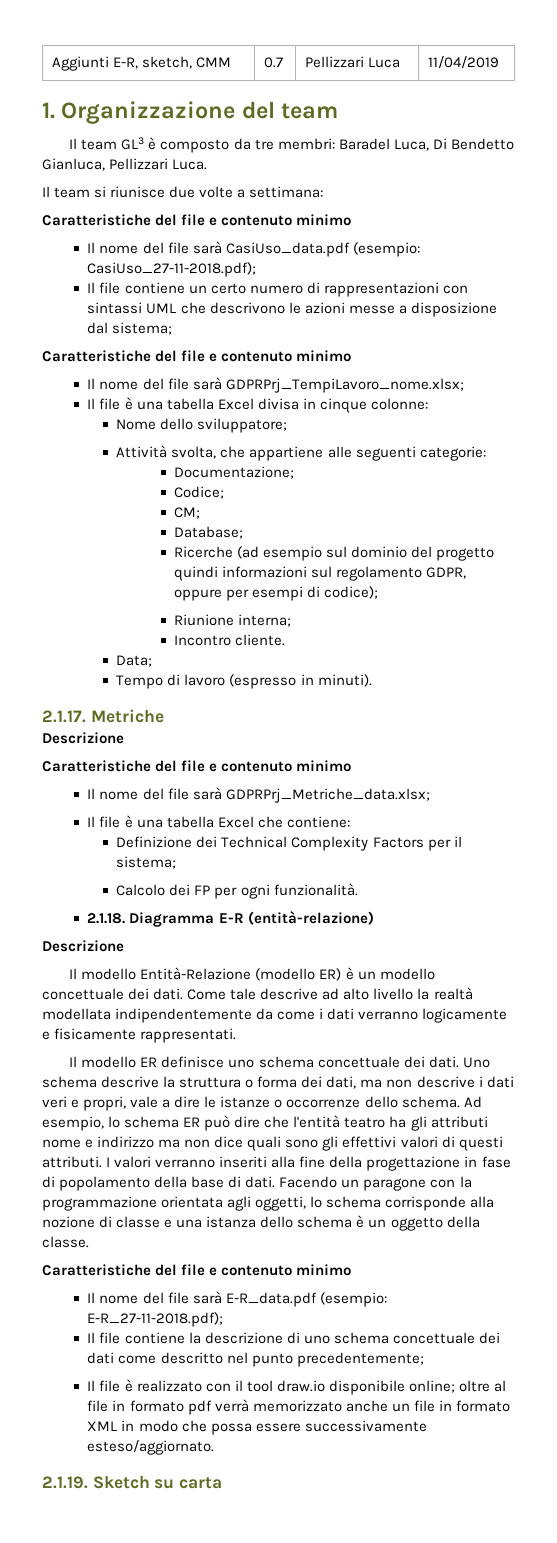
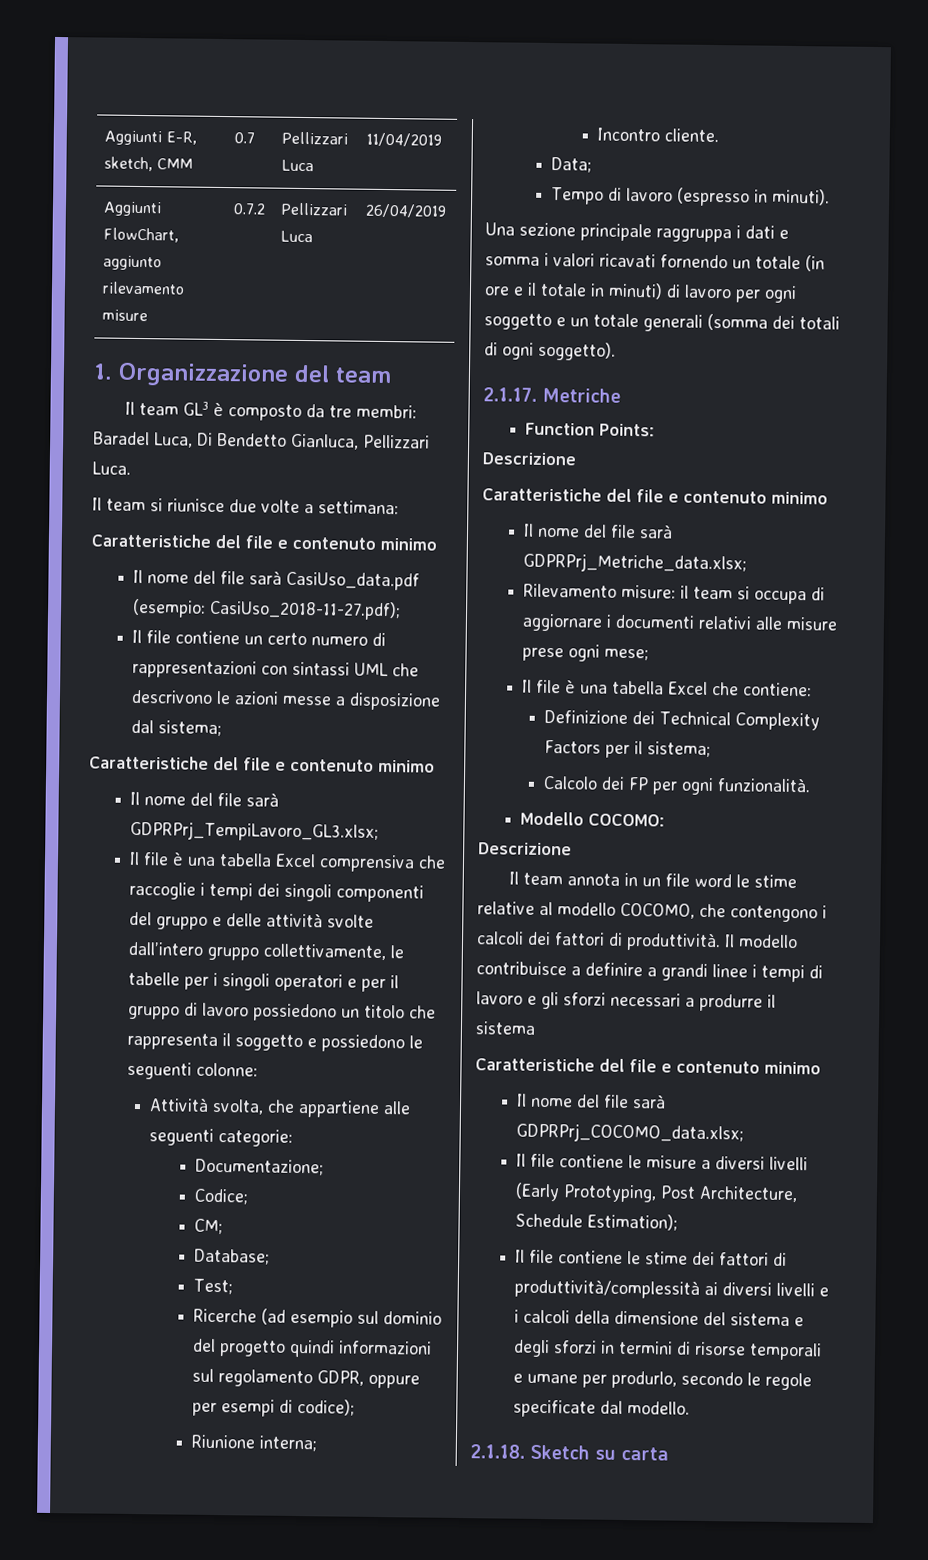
(500, 62) none -> [102,201,162,217] [102,227,179,243] [102,255,162,271] [101,281,185,295] [101,309,148,322] [232,203,266,215] [279,202,348,216] [279,230,313,243] [364,203,447,218] // Aggiunti FlowChart, aggiunto rilevamento misure | 0.7.2 | Pellizzari Luca | 26/04/2019
[87,262,257,277] CasiUso_27-11-2018.pdf); -> [209,599,402,621] CasiUso_2018-11-27.pdf);
[225,378,464,393] [87,397,428,413] [116,418,288,433] GDPRPrj_TempiLavoro_nome.xlsx; // Il file è una tabella Excel divisa in cinque colonne: // Nome dello sviluppatore; -> [130,820,380,842] [129,851,447,873] [129,881,425,903] [129,911,375,930] [128,941,405,961] [128,971,400,993] [128,1002,437,1022] [127,1032,424,1053] [127,1061,259,1080] GDPRPrj_TempiLavoro_GL3.xlsx; // Il file è una tabella Excel comprensiva che raccoglie i tempi dei singoli componenti del gruppo e delle attività svolte dall’intero gruppo collettivamente, le tabelle per i singoli operatori e per il gruppo di lavoro possiedono un titolo che rappresenta il soggetto e possiedono le seguenti colonne:
(244, 532) none -> [193,1278,234,1295] // Test;
(372, 680) none -> [485,222,789,243] [485,252,825,272] [484,282,797,304] [484,313,840,332] [484,341,616,361] // Una sezione principale raggruppa i dati e somma i valori ricavati fornendo un totale (in ore e il totale in minuti) di lavoro per ogni soggetto e un totale generali (somma dei totali di ogni soggetto).
(164, 716) none -> [525,422,656,437] // Function Points:
(430, 795) none -> [523,583,826,605] [522,613,839,632] [522,644,650,662] // Rilevamento misure: il team si occupa di aggiornare i documenti relativi alle misure prese ogni mese;
[87,911,374,927] [42,940,124,952] [69,967,435,981] [42,987,473,1000] [42,1008,508,1023] [42,1028,237,1043] [69,1056,490,1068] [42,1076,514,1089] [42,1096,482,1111] [42,1115,488,1131] [42,1136,503,1151] [42,1156,511,1171] [42,1176,472,1191] [42,1196,495,1211] [42,1215,480,1231] [42,1236,89,1248] 2.1.18. Diagramma E-R (entità-relazione) // Descrizione // Il modello Entità-Relazione (modello ER) è un modello concettuale dei dati. Come tale descrive ad alto livello la realtà modellata indipendentemente da come i dati verranno logicamente e fisicamente rappresentati. // Il modello ER definisce uno schema concettuale dei dati. Uno schema descrive la struttura o forma dei dati, ma non descrive i dati veri e propri, vale a dire le istanze o occorrenze dello schema. Ad esempio, lo schema ER può dire che l'entità teatro ha gli attributi nome e indirizzo ma non dice quali sono gli effettivi valori di questi attributi. I valori verranno inseriti alla fine della progettazione in fase di popolamento della base di dati. Facendo un paragone con la programmazione orientata agli oggetti, lo schema corrisponde alla nozione di classe e una istanza dello schema è un oggetto della classe. -> [520,811,666,827] [478,842,572,856] [508,871,797,889] [477,901,827,923] [476,931,798,952] [476,961,823,983] [476,991,776,1012] [475,1021,536,1035] Modello COCOMO: // Descrizione // Il team annota in un file word le stime relative al modello COCOMO, che contengono i calcoli dei fattori di produttività. Il modello contribuisce a definire a grandi linee i tempi di lavoro e gli sforzi necessari a produrre il sistema
[225,1292,387,1307] [87,1312,224,1327] [87,1332,500,1344] [87,1352,424,1367] [87,1379,506,1395] [87,1399,510,1415] [87,1420,427,1435] [87,1440,215,1455] [42,1476,88,1489] E-R_data.pdf (esempio: E-R_27-11-2018.pdf); // Il file contiene la descrizione di uno schema concettuale dei dati come descritto nel punto precedentemente; // Il file è realizzato con il tool draw.io disponibile online; oltre al file in formato pdf verrà memorizzato anche un file in formato XML in modo che possa essere successivamente esteso/aggiornato. // 2.1.19. -> [516,1122,745,1144] [516,1153,809,1171] [515,1182,799,1203] [515,1213,679,1231] [515,1249,788,1266] [514,1278,830,1299] [514,1309,805,1327] [513,1339,823,1361] [513,1370,813,1391] [513,1399,691,1418] [470,1444,525,1459] GDPRPrj_COCOMO_data.xlsx; // Il file contiene le misure a diversi livelli (Early Prototyping, Post Architecture, Schedule Estimation); // Il file contiene le stime dei fattori di produttività/complessità ai diversi livelli e i calcoli della dimensione del sistema e degli sforzi in termini di risorse temporali e umane per produrlo, secondo le regole specificate dal modello. // 2.1.18.

